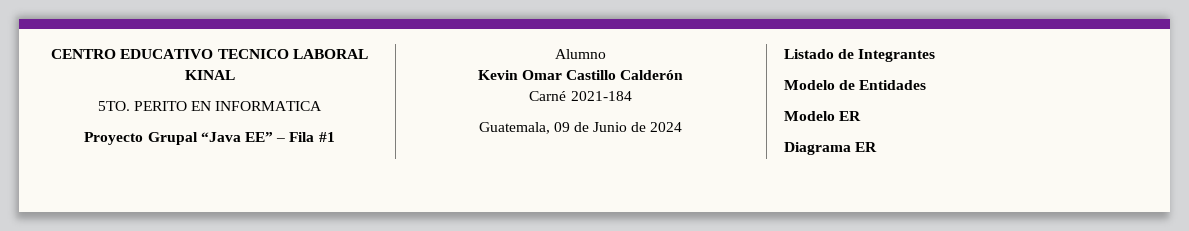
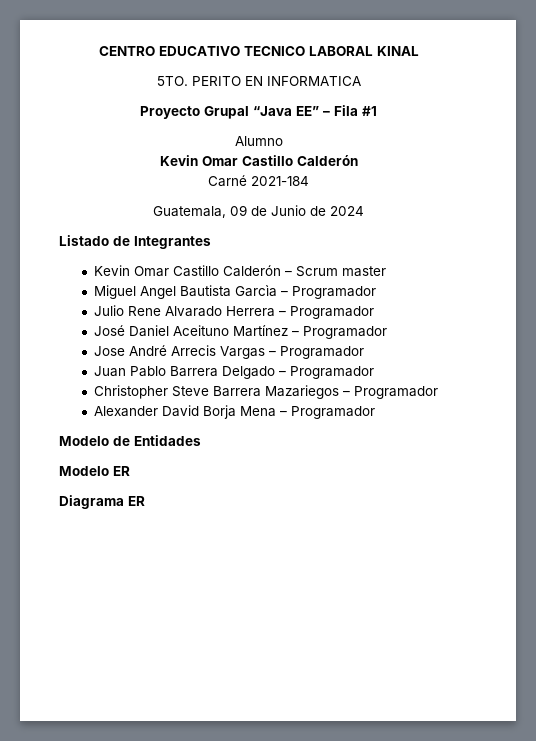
(936, 55) none -> [94,265,387,277] [94,285,377,299] [94,305,375,319] [94,325,388,339] [94,345,365,359] [94,366,375,379] [94,385,439,399] [94,405,376,419] // Kevin Omar Castillo Calderón – Scrum master // Miguel Angel Bautista Garcìa – Programador // Julio Rene Alvarado Herrera – Programador // José Daniel Aceituno Martínez – Programador // Jose André Arrecis Vargas – Programador // Juan Pablo Barrera Delgado – Programador // Christopher Steve Barrera Mazariegos – Programador // Alexander David Borja Mena – Programador

